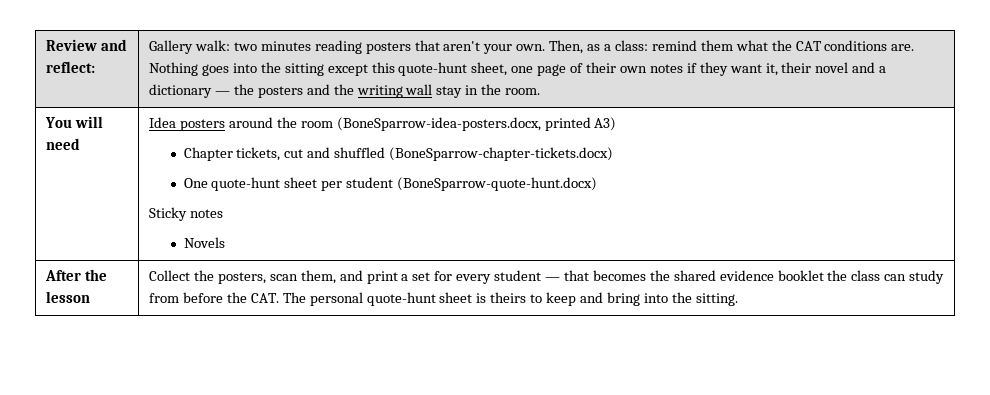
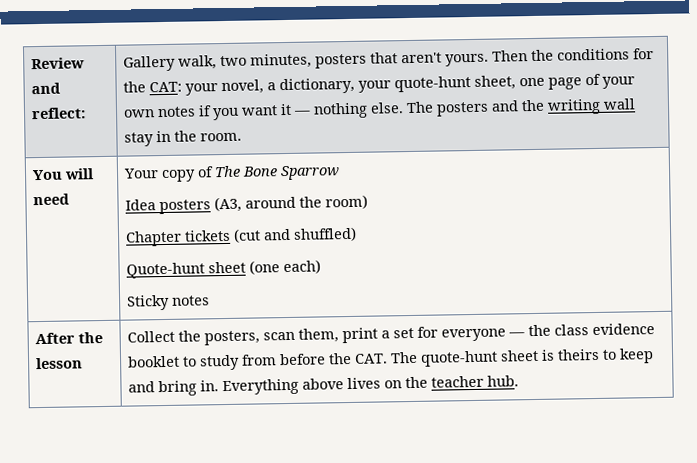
[194,40,915,54] [149,62,395,76] walk: two minutes reading posters that aren't your own. Then, as a class: remind them what the CAT conditions are. Nothing goes into the sitting except this -> [178,48,655,70] [123,77,392,96] walk, two minutes, posters that aren't yours. Then the conditions for the CAT: your novel, a dictionary, your
[586,62,617,73] their -> [602,76,636,89] your
[699,62,887,76] [149,84,254,98] they want it, their novel and a dictionary — the -> [212,101,435,121] you want it — nothing else. The
(81, 144) none -> [123,165,341,183] Your copy of The Bone Sparrow //
(225, 125) none -> [214,196,243,213] (A3,
[300,117,617,131] [183,147,614,161] [183,177,598,191] room (BoneSparrow-idea-posters.docx, printed A3) // Chapter tickets, cut and shuffled (BoneSparrow-chapter-tickets.docx) // One quote-hunt sheet per student (BoneSparrow-quote-hunt.docx) -> [325,194,369,210] [125,226,358,247] [126,259,322,279] room) // Chapter tickets (cut and shuffled) // Quote-hunt sheet (one each)
[183,237,225,248] // Novels -> (211, 300) none
[339,270,363,281] and -> (340, 335) none
[456,270,907,284] every student — that becomes the shared evidence booklet the class can -> [441,323,656,342] [128,355,198,368] everyone — the class evidence booklet to
[309,292,363,306] personal -> (419, 357) none
[643,292,738,306] into the sitting. -> [200,375,520,396] in. Everything above lives on the teacher hub.

